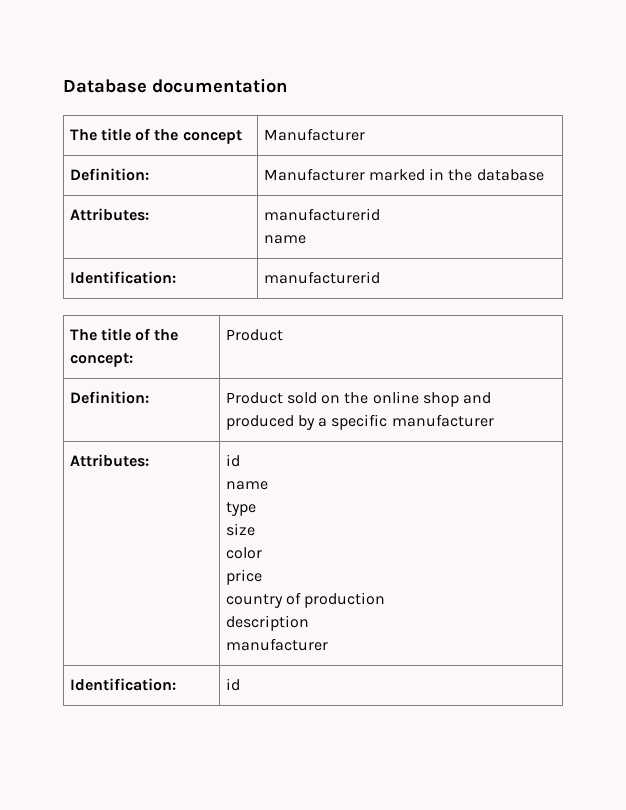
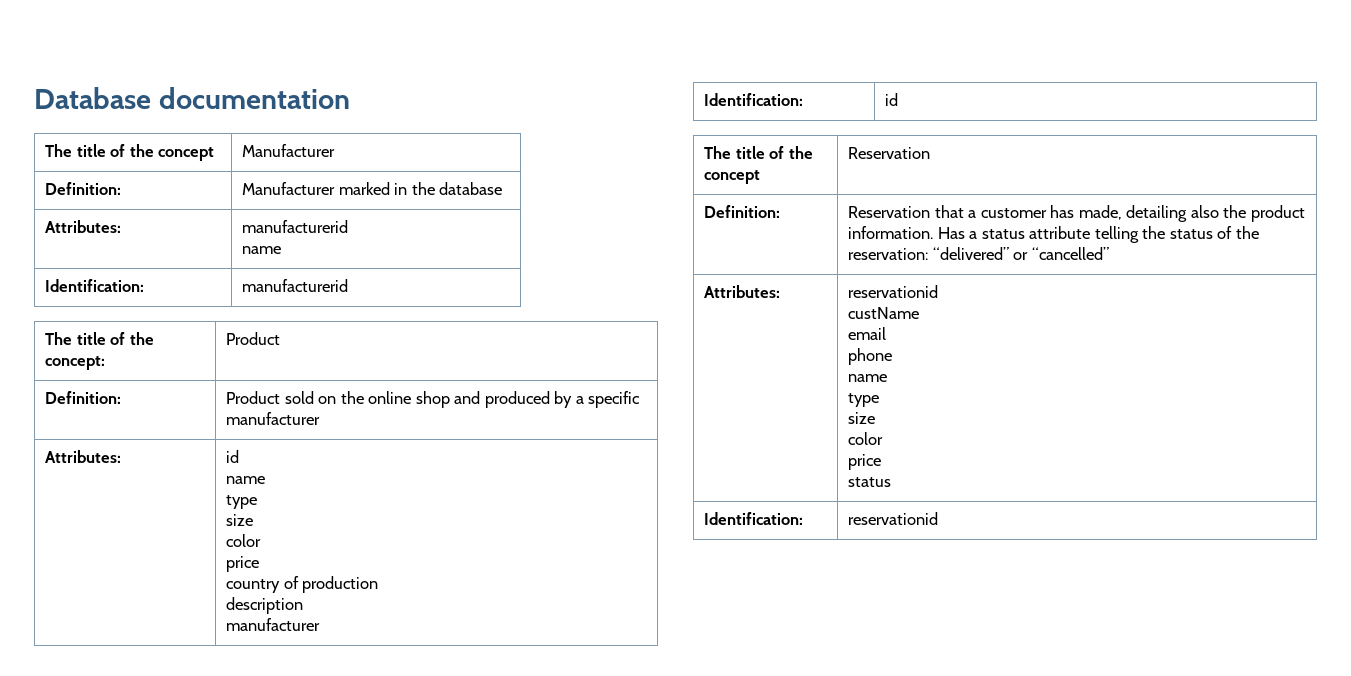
(240, 684) none -> [704,146,813,159] [704,170,761,184] [848,147,931,159] [704,205,781,218] [848,205,1305,222] [848,226,1259,243] [848,247,1109,260] [704,285,781,298] [848,285,939,298] [848,307,920,319] [848,327,887,340] [848,348,893,365] [848,374,888,382] [848,393,880,407] [848,412,876,424] [848,432,884,445] [848,454,882,470] [848,477,892,487] [704,512,804,525] [848,512,939,525] // The title of the concept | Reservation // Definition: | Reservation that a customer has made, detailing also the product information. Has a status attribute telling the status of the reservation: “delivered” or “cancelled” // Attributes: | reservationid // custName // email // phone // name // type // size // color // price // status // Identification: | reservationid

